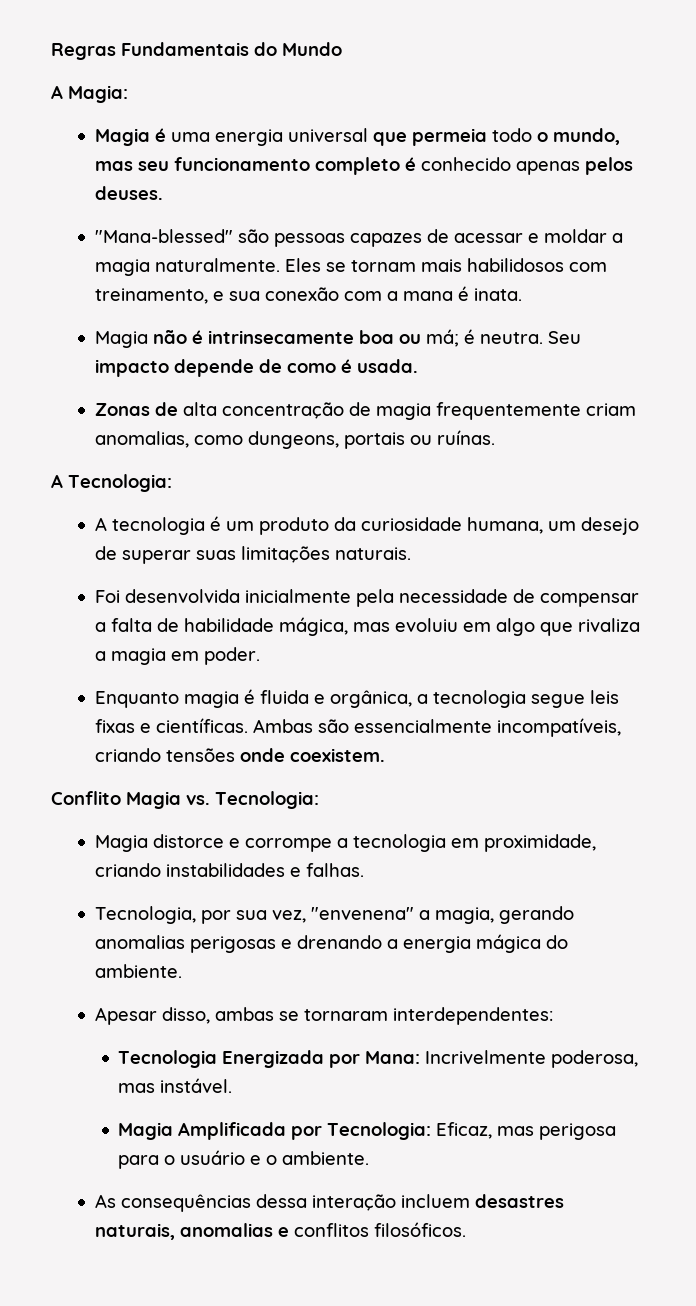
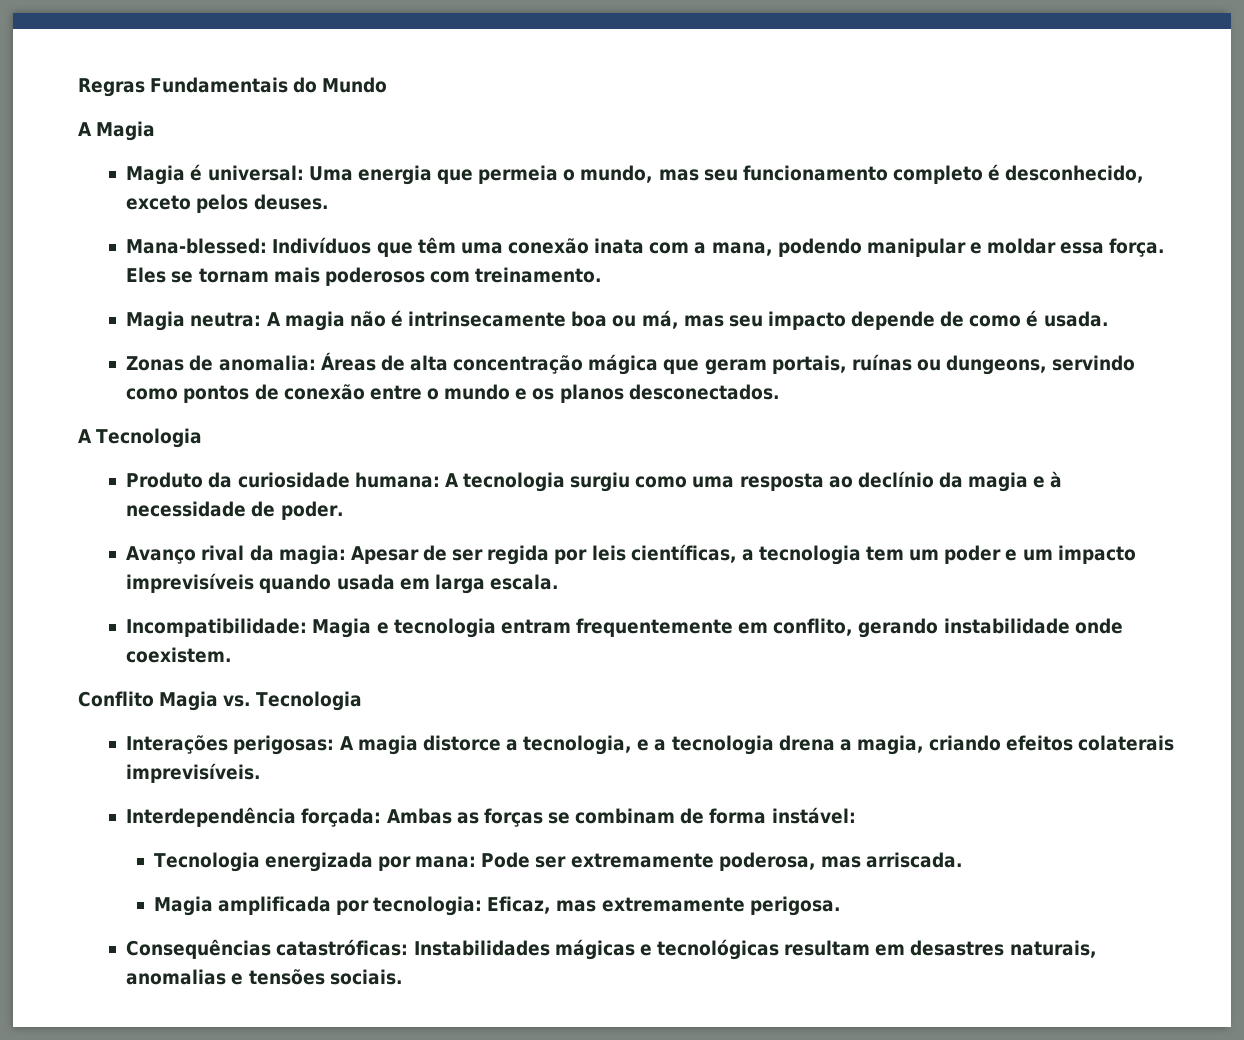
[68,85,128,103] Magia: -> [96,121,156,141] Magia
[170,128,368,146] uma energia universal -> [207,165,432,185] universal: Uma energia
[491,128,532,142] todo -> (559, 174) none
[420,157,580,175] conhecido apenas -> [1005,165,1145,183] [126,195,192,210] desconhecido, exceto
[94,229,623,247] [94,258,607,276] [94,286,522,304] [94,331,148,348] "Mana-blessed" são pessoas capazes de acessar e moldar a magia naturalmente. Eles se tornam mais habilidosos com treinamento, e sua conexão com a mana é inata. // Magia -> [126,237,1166,257] [126,267,603,286] [126,311,345,331] Mana-blessed: Indivíduos que têm uma conexão inata com a mana, podendo manipular e moldar essa força. Eles se tornam mais poderosos com treinamento. // Magia neutra: A magia
[425,329,581,347] má; é neutra. Seu -> [641,310,763,329] má, mas seu
[182,402,636,420] [94,430,495,449] [51,474,172,492] [94,516,639,535] [94,546,411,564] [94,589,639,607] [94,617,640,636] [94,647,260,665] [94,689,619,708] [94,718,621,737] [94,748,235,762] alta concentração de magia frequentemente criam anomalias, como dungeons, portais ou ruínas. // A Tecnologia: // A tecnologia é um produto da curiosidade humana, um desejo de superar suas limitações naturais. // Foi desenvolvida inicialmente pela necessidade de compensar a falta de habilidade mágica, mas evoluiu em algo que rivaliza a magia em poder. // Enquanto magia é fluida e orgânica, a tecnologia segue leis fixas e científicas. Ambas são essencialmente incompatíveis, criando tensões -> [218,352,1136,375] [126,384,780,403] [78,428,203,448] [126,471,1063,492] [126,501,344,520] [126,544,1136,565] [126,573,559,594] [126,618,1070,638] anomalia: Áreas de alta concentração mágica que geram portais, ruínas ou dungeons, servindo como pontos de conexão entre o mundo e os planos desconectados. // A Tecnologia // Produto da curiosidade humana: A tecnologia surgiu como uma resposta ao declínio da magia e à necessidade de poder. // Avanço rival da magia: Apesar de ser regida por leis científicas, a tecnologia tem um poder e um impacto imprevisíveis quando usada em larga escala. // Incompatibilidade: Magia e tecnologia entram frequentemente em conflito, gerando instabilidade
[215,791,319,809] [94,834,596,852] [94,863,364,877] [94,906,574,924] [94,934,568,953] [94,964,182,978] [94,1007,553,1025] [118,1050,639,1068] [118,1078,233,1093] [118,1122,617,1140] [118,1150,370,1169] [94,1194,470,1212] Tecnologia: // Magia distorce e corrompe a tecnologia em proximidade, criando instabilidades e falhas. // Tecnologia, por sua vez, "envenena" a magia, gerando anomalias perigosas e drenando a energia mágica do ambiente. // Apesar disso, ambas se tornaram interdependentes: // Tecnologia Energizada por Mana: Incrivelmente poderosa, mas instável. // Magia Amplificada por Tecnologia: Eficaz, mas perigosa para o usuário e o ambiente. // As consequências dessa interação incluem -> [256,691,363,711] [126,735,1175,755] [126,763,262,783] [126,807,856,827] [153,852,963,872] [153,896,841,916] [126,939,906,960] Tecnologia // Interações perigosas: A magia distorce a tecnologia, e a tecnologia drena a magia, criando efeitos colaterais imprevisíveis. // Interdependência forçada: Ambas as forças se combinam de forma instável: // Tecnologia energizada por mana: Pode ser extremamente poderosa, mas arriscada. // Magia amplificada por tecnologia: Eficaz, mas extremamente perigosa. // Consequências catastróficas: Instabilidades mágicas e tecnológicas resultam em
[293,1222,466,1237] conflitos filosóficos. -> [248,969,403,985] tensões sociais.

